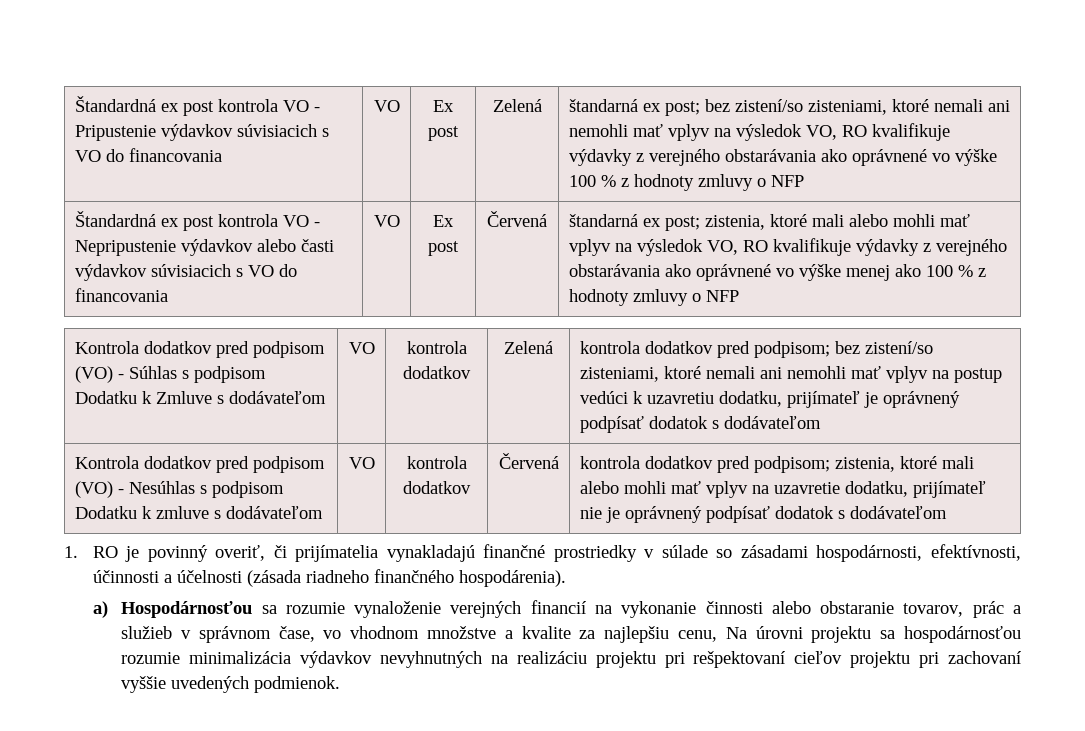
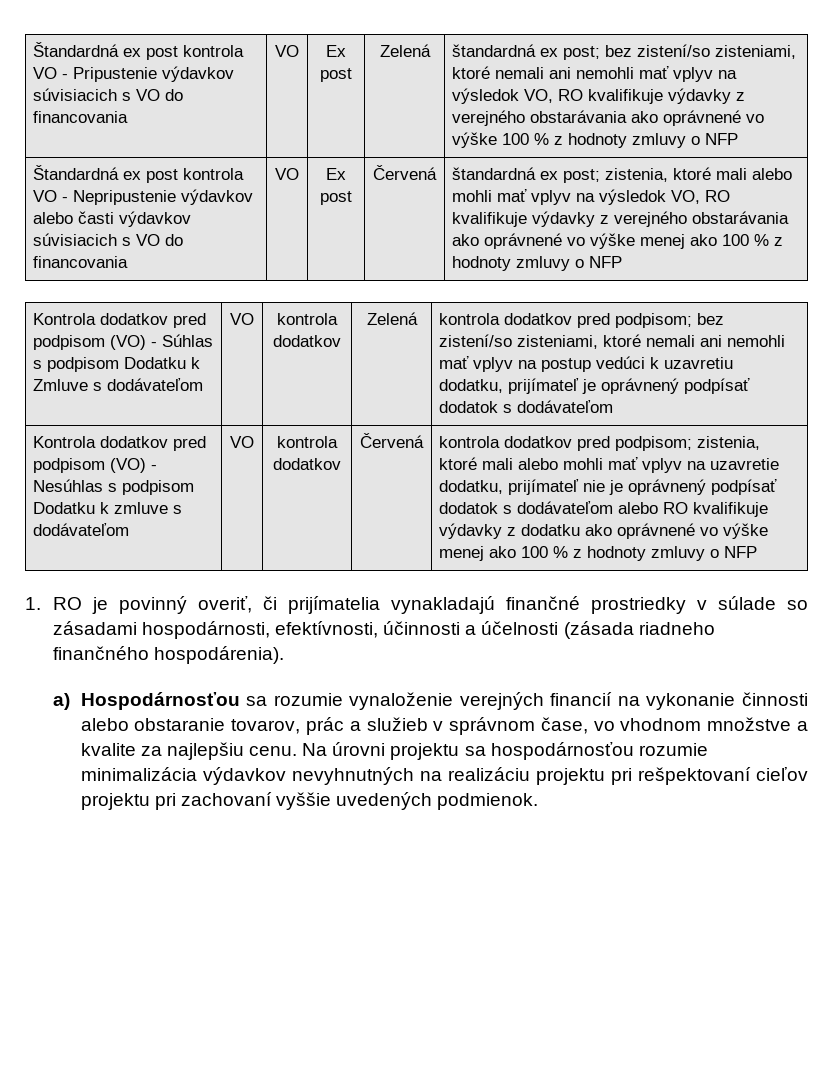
[568,99,638,112] štandarná -> [451,44,536,57] štandardná
[568,214,638,227] štandarná -> [451,167,536,180] štandardná
(947, 512) none -> [617,502,768,517] [438,523,768,539] [438,546,757,561] alebo RO kvalifikuje výdavky z dodatku ako oprávnené vo výške menej ako 100 % z hodnoty zmluvy o NFP
[678,630,718,642] cenu, -> [249,746,298,756] cenu.

